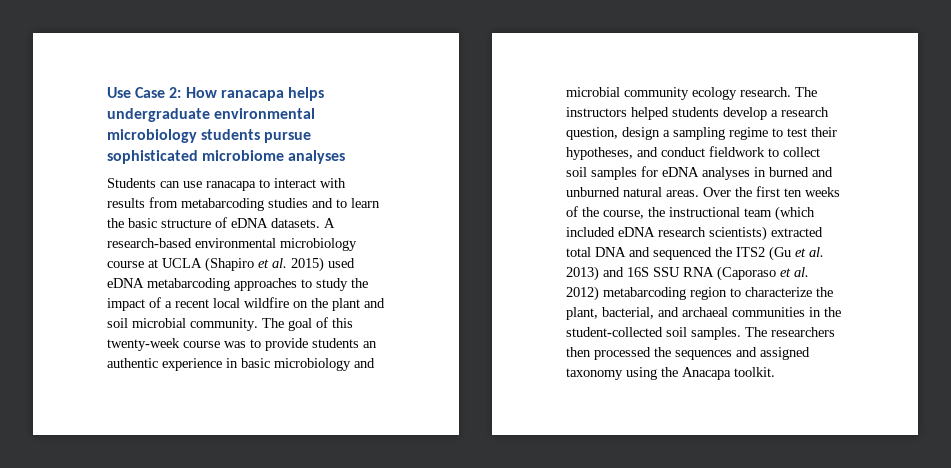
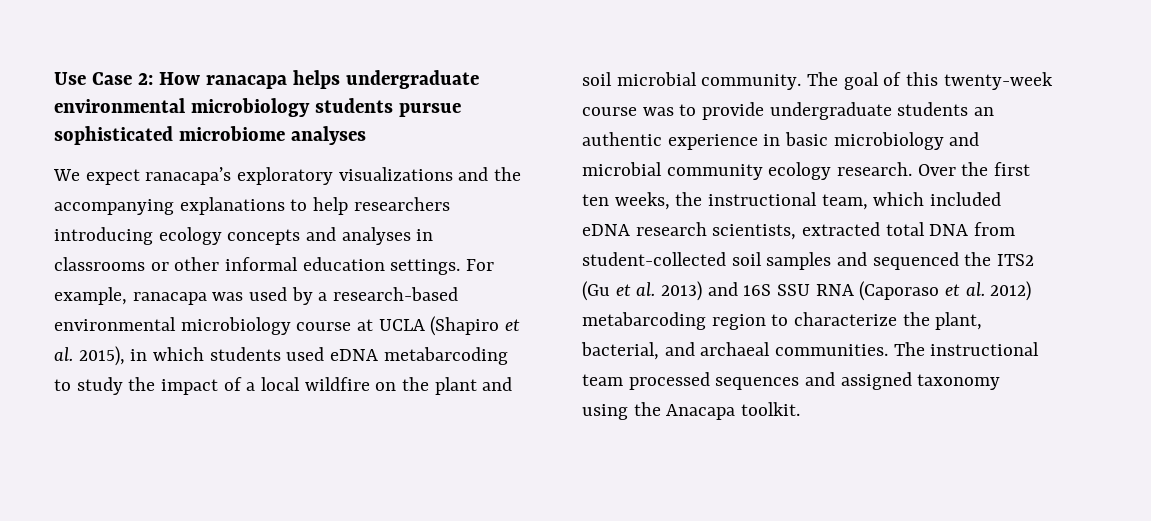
[107,178,346,191] [107,197,380,211] [107,217,335,228] Students can use ranacapa to interact with results from metabarcoding studies and to learn the basic structure of eDNA datasets. A -> [53,167,522,185] [54,197,450,215] [54,227,434,245] [54,257,495,275] [54,287,328,305] We expect ranacapa’s exploratory visualizations and the accompanying explanations to help researchers introducing ecology concepts and analyses in classrooms or other informal education settings. For example, ranacapa was used by a
[291,257,324,272] 2015) -> [78,346,281,366] 2015), in which students
[234,278,297,291] approaches -> (508, 356) none
[175,299,209,308] recent -> (256, 386) none
(308, 344) none -> [769,102,892,120] undergraduate
[795,87,817,97] [566,107,829,120] [566,127,837,140] [566,146,820,160] [566,166,833,180] [566,186,840,197] [566,206,815,221] The instructors helped students develop a research question, design a sampling regime to test their hypotheses, and conduct fieldwork to collect soil samples for eDNA analyses in burned and unburned natural areas. Over the first ten weeks of the course, the instructional team (which -> [917,162,1031,176] [582,192,925,210] Over the first ten weeks, the instructional team, which
[709,226,767,241] scientists) -> [712,224,797,240] scientists,
(626, 252) none -> [974,222,1016,236] [582,252,832,270] from student-collected soil samples
[732,307,841,317] [566,327,835,340] [566,347,671,360] communities in the student-collected soil samples. The researchers then processed the -> [775,342,1040,356] [582,372,710,390] communities. The instructional team processed

